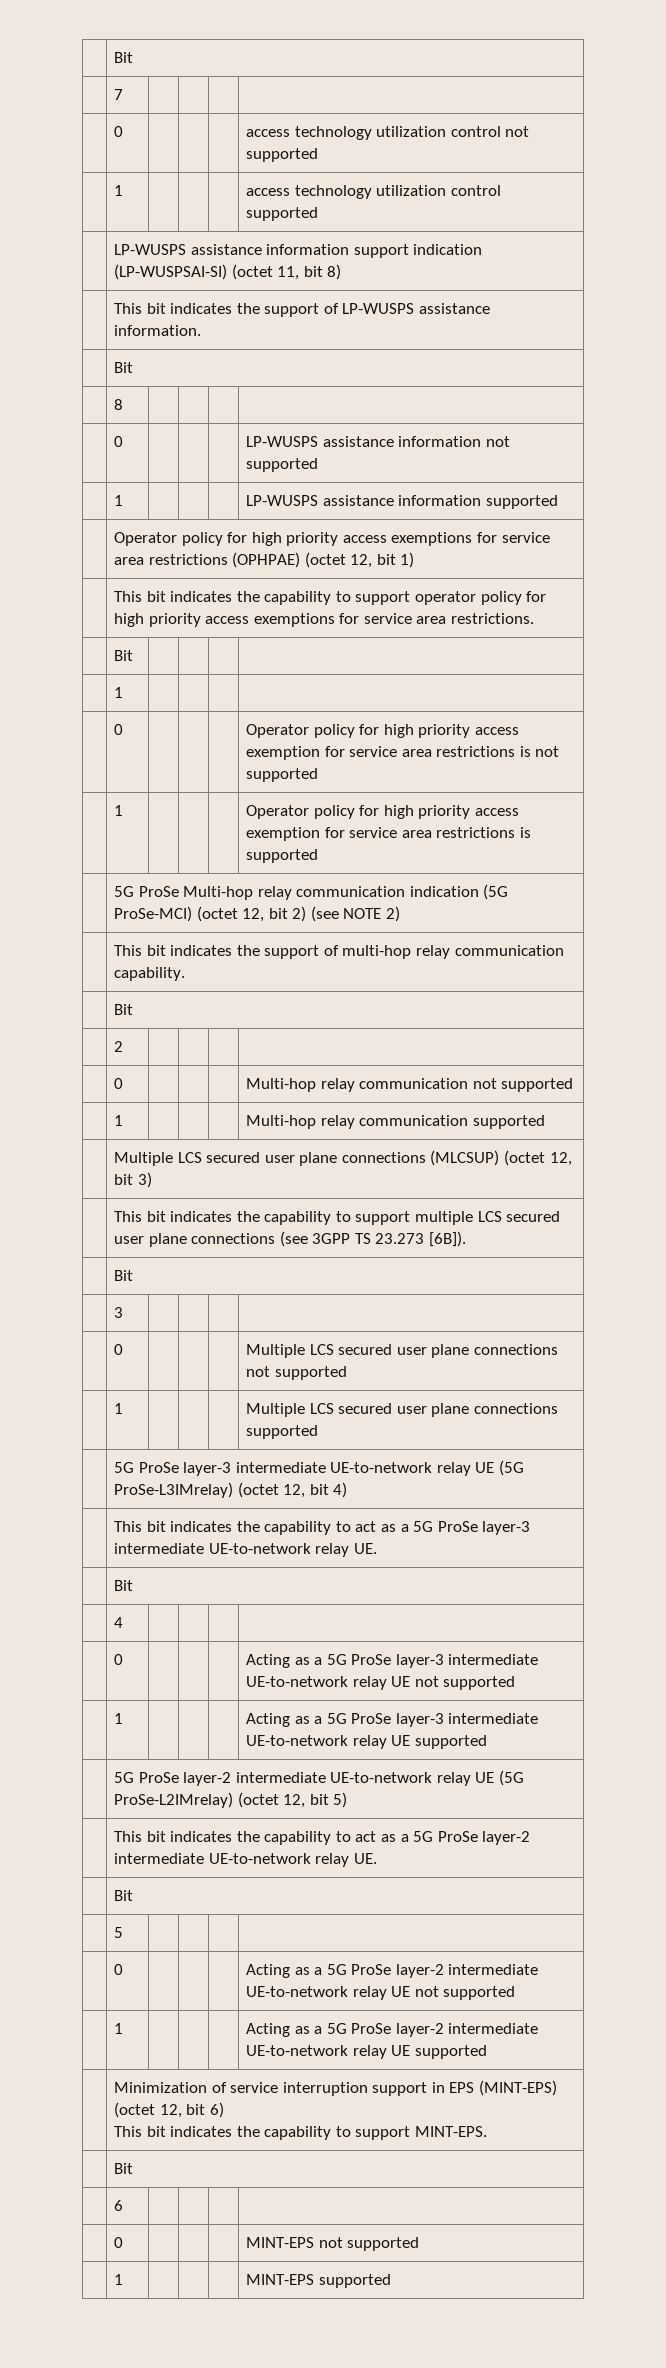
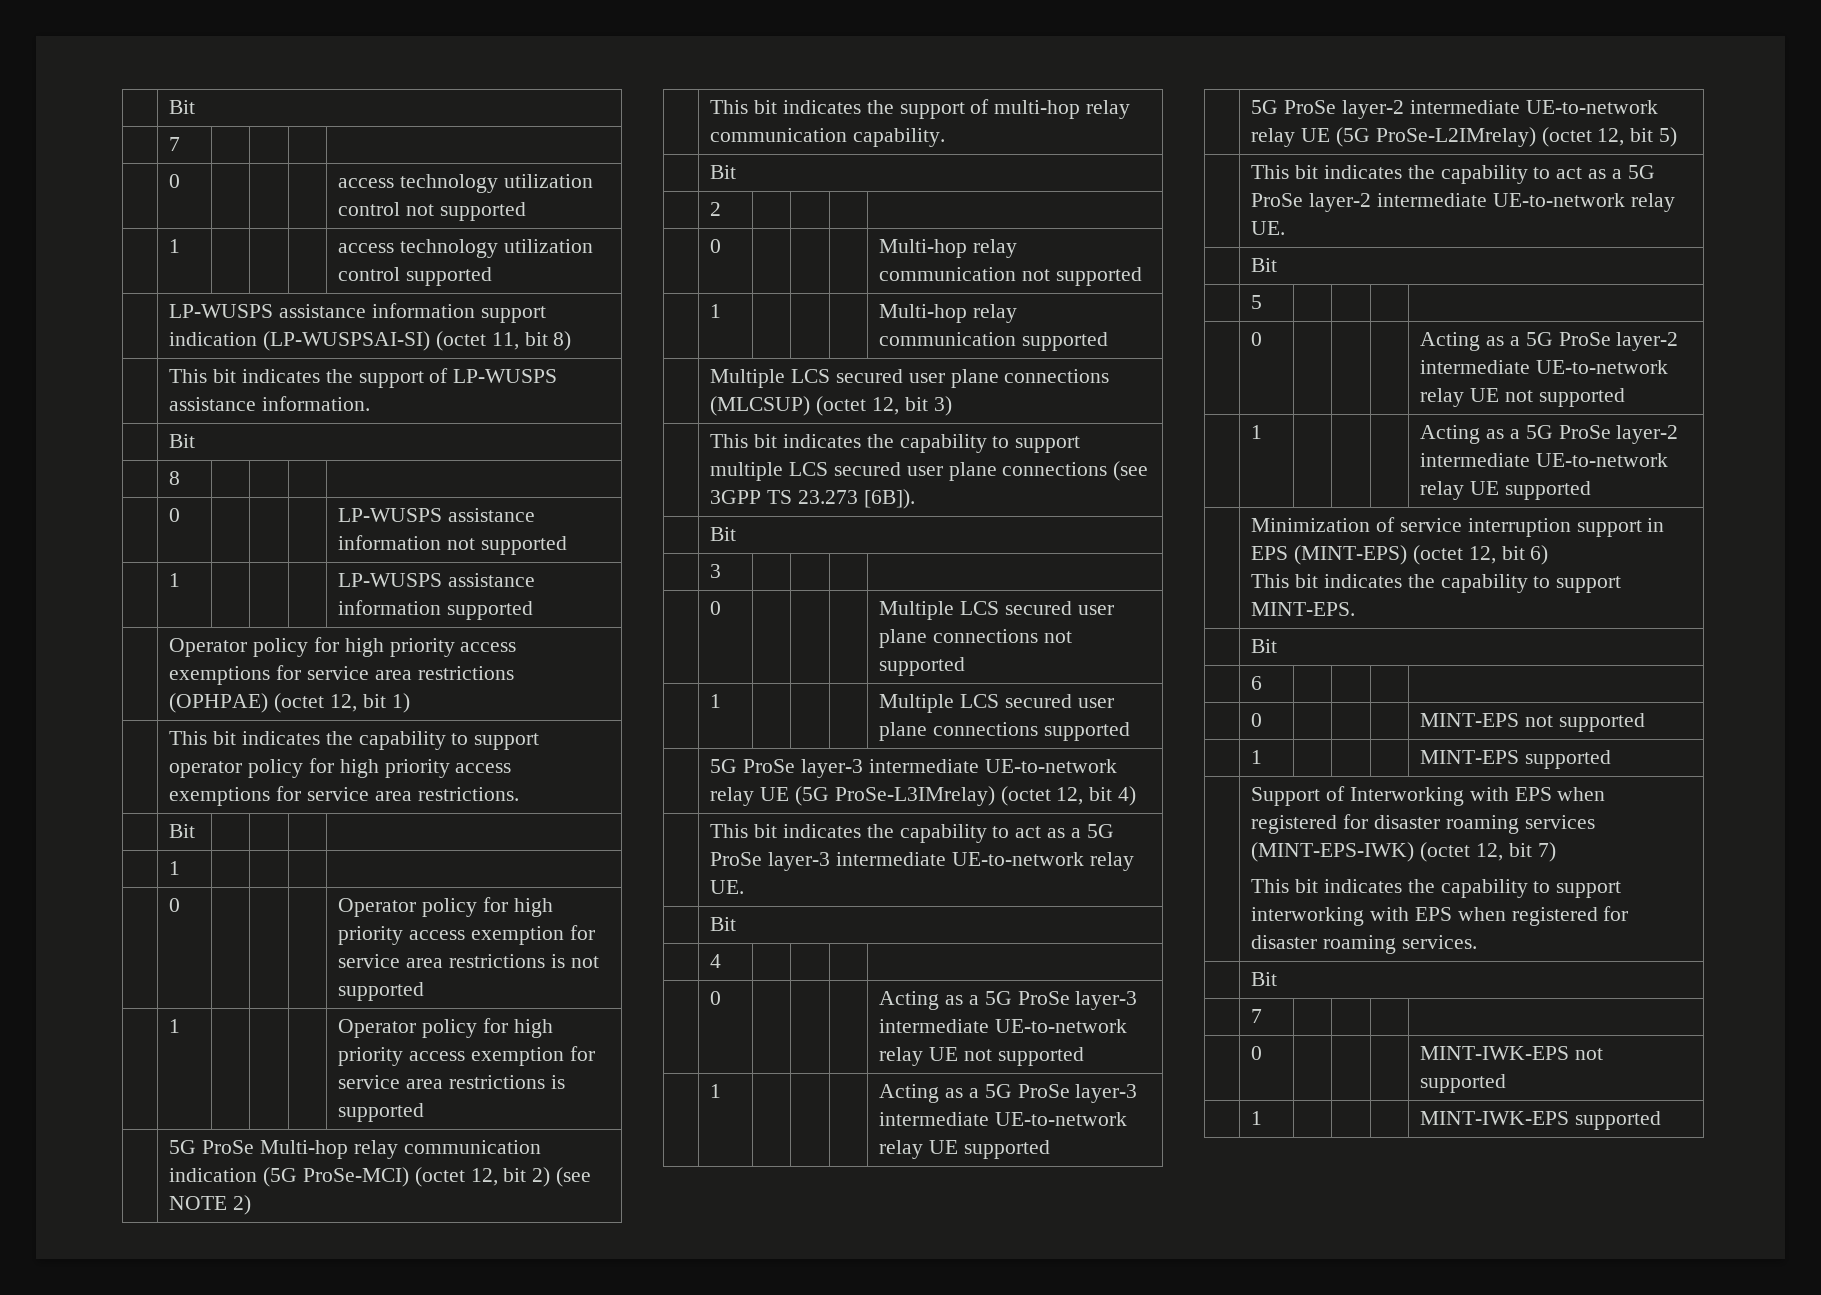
(391, 2281) none -> [1251,786,1606,806] [1251,814,1595,834] [1251,842,1556,862] [1251,879,1622,898] [1251,906,1629,926] [1251,935,1478,954] [1251,972,1278,986] [1251,1009,1263,1023] [1251,1046,1263,1060] [1420,1046,1604,1060] [1420,1074,1507,1093] [1251,1111,1263,1125] [1420,1111,1662,1130] // | Support of Interworking with EPS when registered for disaster roaming services (MINT-EPS-IWK) (octet 12, bit 7) // This bit indicates the capability to support interworking with EPS when registered for disaster roaming services. // | Bit // | 7 | | | | // | 0 | | | | MINT-IWK-EPS not supported // | 1 | | | | MINT-IWK-EPS supported

